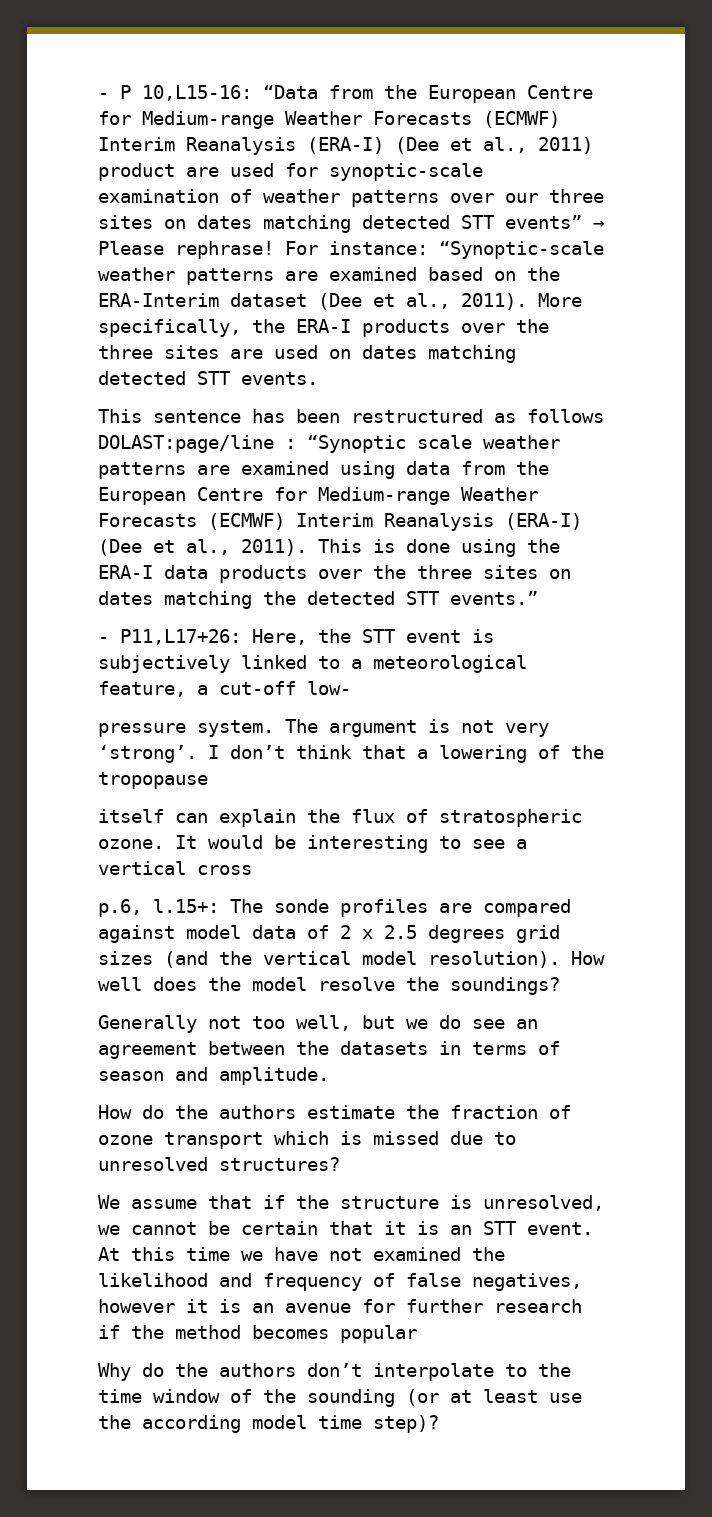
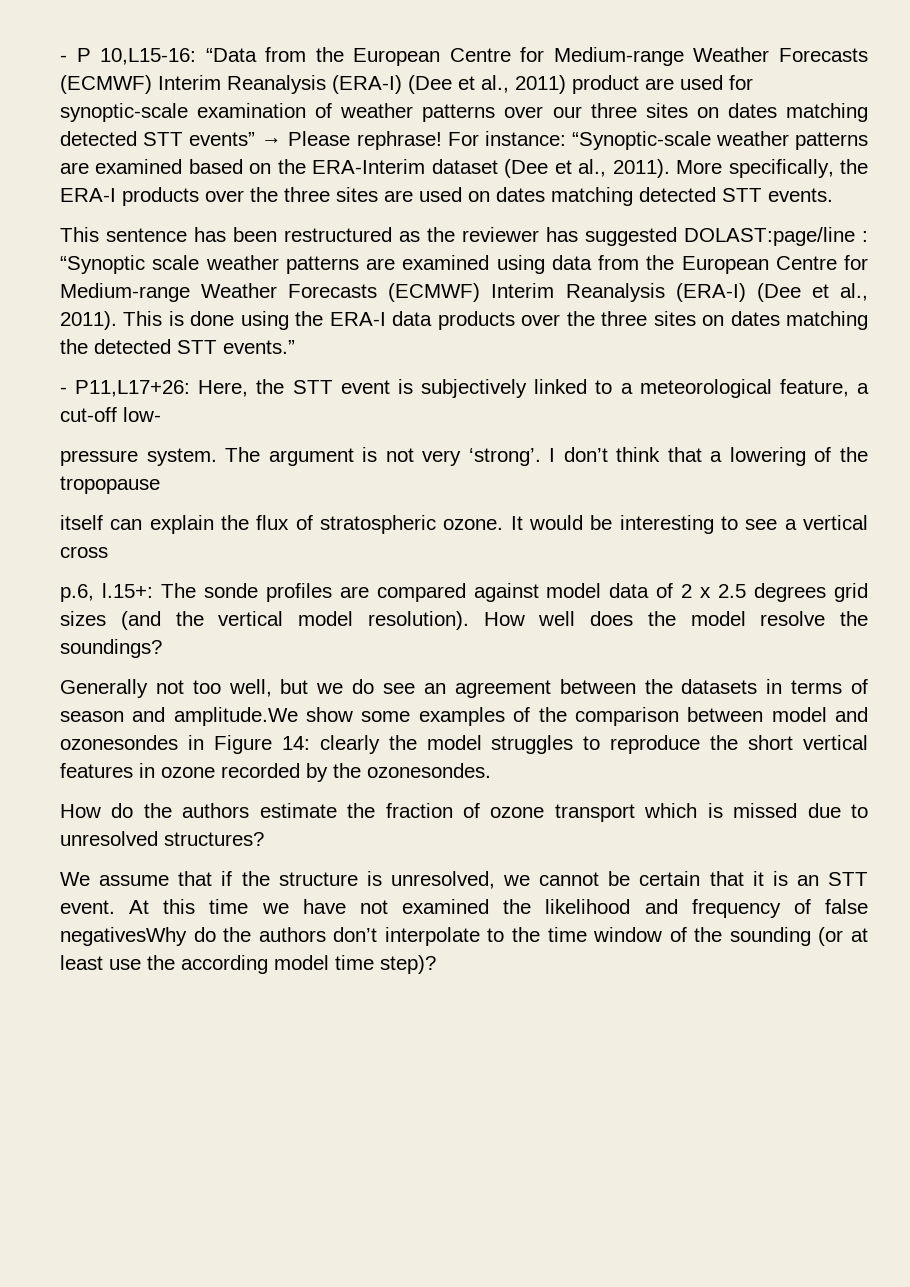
[527,409,604,423] follows -> [427,227,677,246] the reviewer has suggested
[219,1067,329,1085] amplitude. -> [173,707,869,726] [60,735,868,754] [60,763,491,782] amplitude.We show some examples of the comparison between model and ozonesondes in Figure 14: clearly the model struggles to reproduce the short vertical features in ozone recorded by the ozonesondes.
[472,1273,582,1291] [98,1299,582,1313] [98,1325,417,1343] [98,1363,131,1381] negatives, however it is an avenue for further research if the method becomes popular // Why -> [60,927,187,946] negativesWhy

